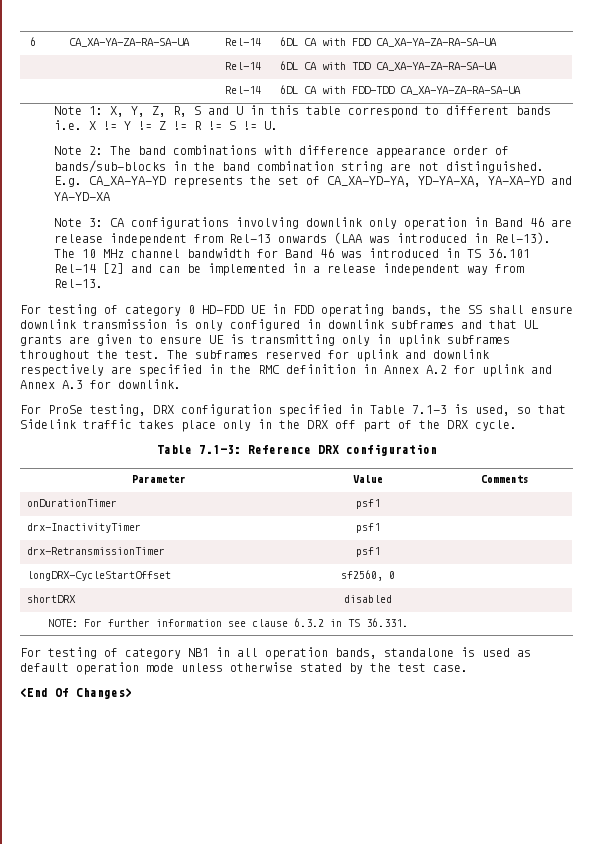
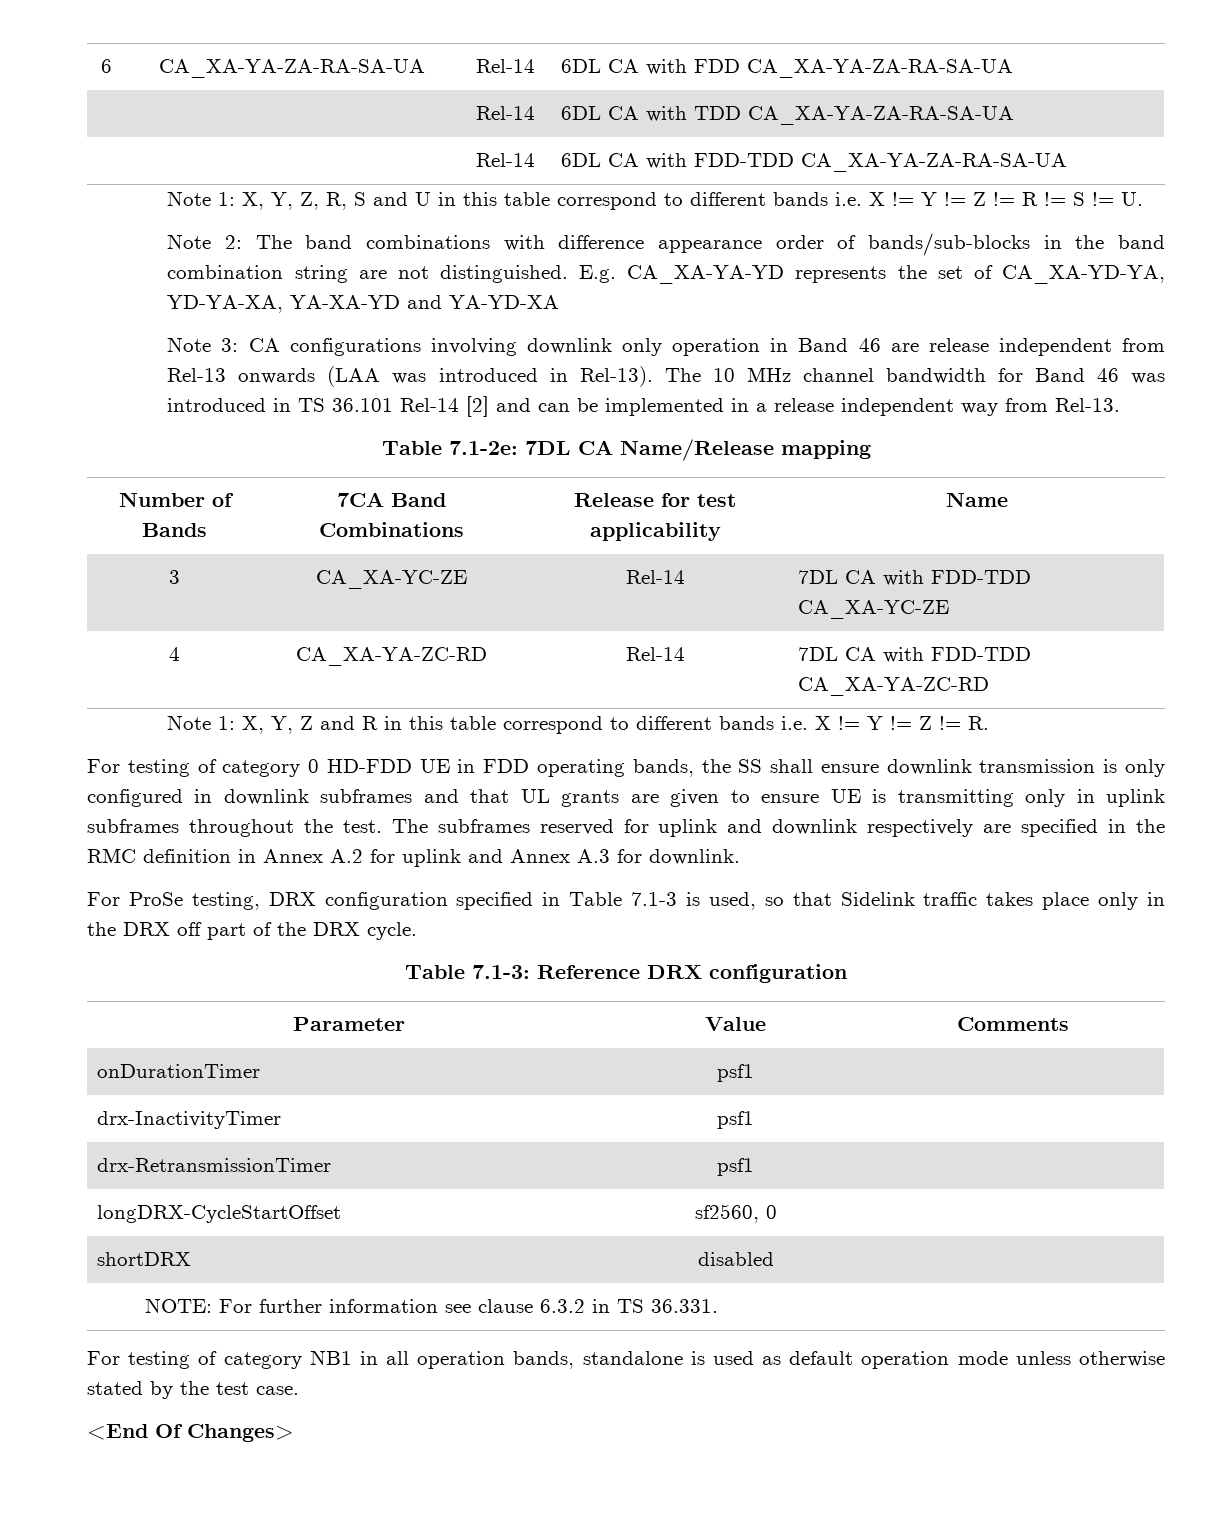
(104, 283) none -> [381,439,871,461] [118,492,234,507] [142,523,207,537] [337,492,446,507] [319,522,464,537] [574,493,736,507] [589,522,721,541] [945,492,1008,507] [169,570,180,584] [316,570,467,589] [625,570,685,584] [798,570,1032,586] [798,600,950,619] [169,647,180,661] [296,647,487,666] [625,647,685,661] [798,647,1032,663] [798,677,990,696] [167,715,990,734] // Table 7.1-2e: 7DL CA Name/Release mapping // Number of Bands | 7CA Band Combinations | Release for test applicability | Name // 3 | CA_XA-YC-ZE | Rel-14 | 7DL CA with FDD-TDD CA_XA-YC-ZE // 4 | CA_XA-YA-ZC-RD | Rel-14 | 7DL CA with FDD-TDD CA_XA-YA-ZC-RD // Note 1: X, Y, Z and R in this table correspond to different bands i.e. X != Y != Z != R.

